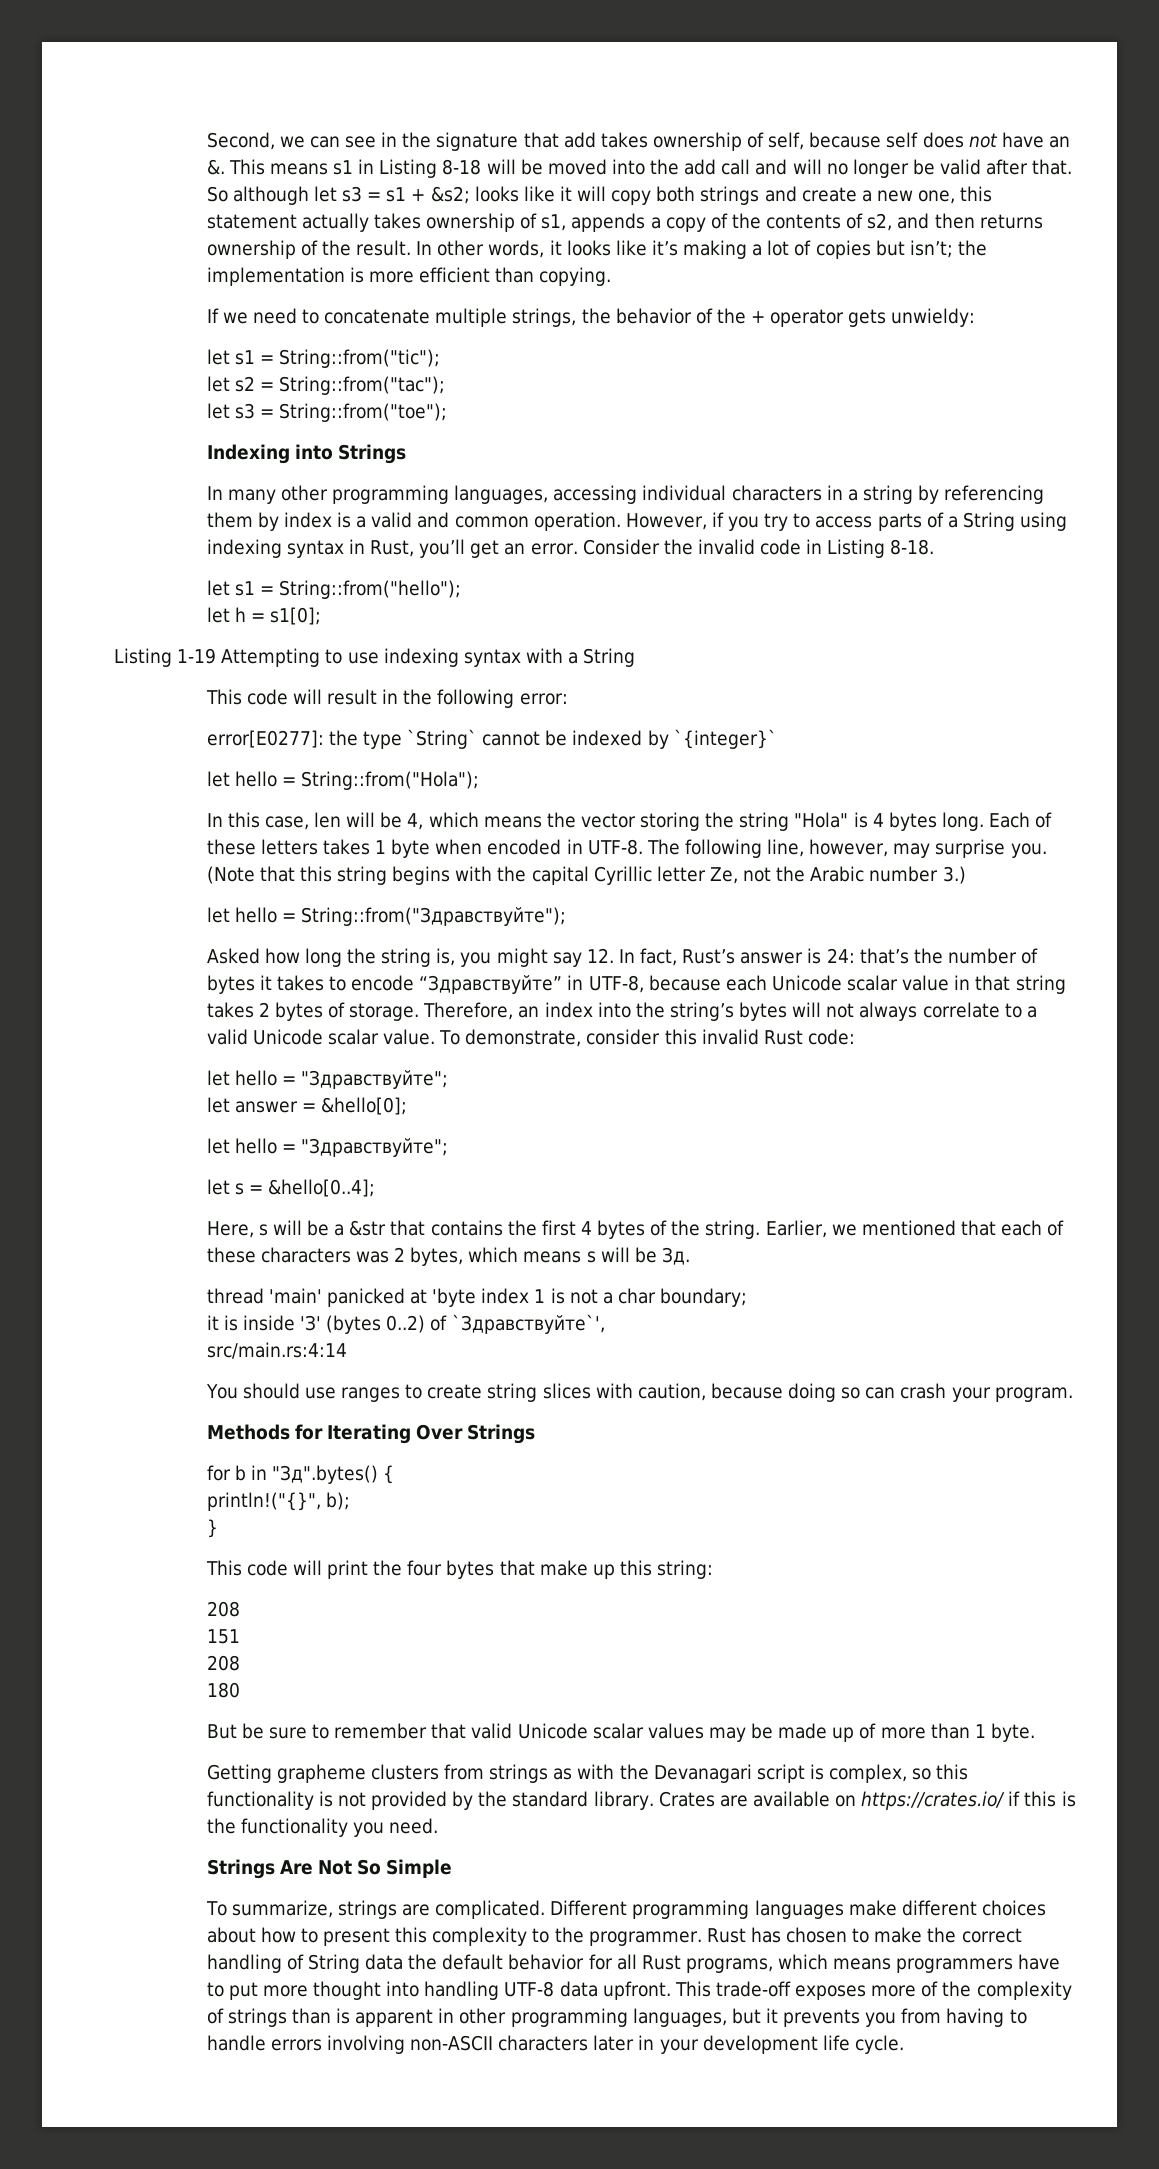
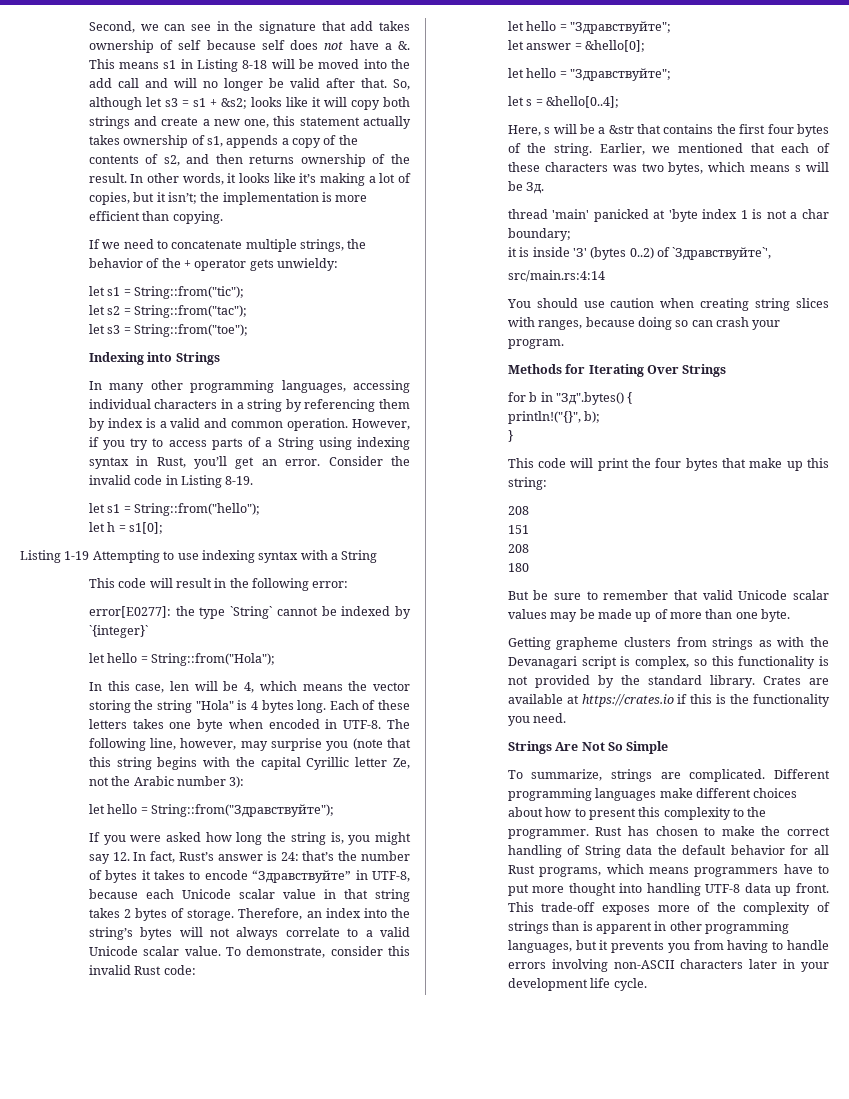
[768,132,805,150] self, -> [178,40,202,50] self
[1048,136,1070,148] an -> [384,43,392,50] a
[206,186,228,202] So -> [392,79,410,90] So,
[815,240,905,259] copies but -> [88,192,166,205] copies, but it
[890,539,935,555] 8-18. -> [225,476,254,485] 8-19.
[375,840,387,854] 1 -> [169,722,192,729] one
[1010,843,1047,858] [206,866,255,884] you. (Note -> [326,738,383,751] you (note
[942,866,966,884] 3.) -> [229,776,245,788] 3):
[206,948,260,964] Asked -> [88,832,201,845] If you were asked
[580,1221,592,1235] 4 -> [767,124,794,134] four
[394,1247,406,1262] 2 -> [641,163,664,172] two
[341,1384,483,1402] ranges to create -> [610,298,750,311] caution when creating
[637,1383,706,1401] caution, -> [538,320,583,330] ranges,
[974,1724,986,1738] 1 -> [735,612,758,619] one
[835,1791,1006,1810] on https://crates.io/ -> [566,694,674,707] at https://crates.io
[602,1981,671,2000] upfront. -> [775,883,830,896] up front.

